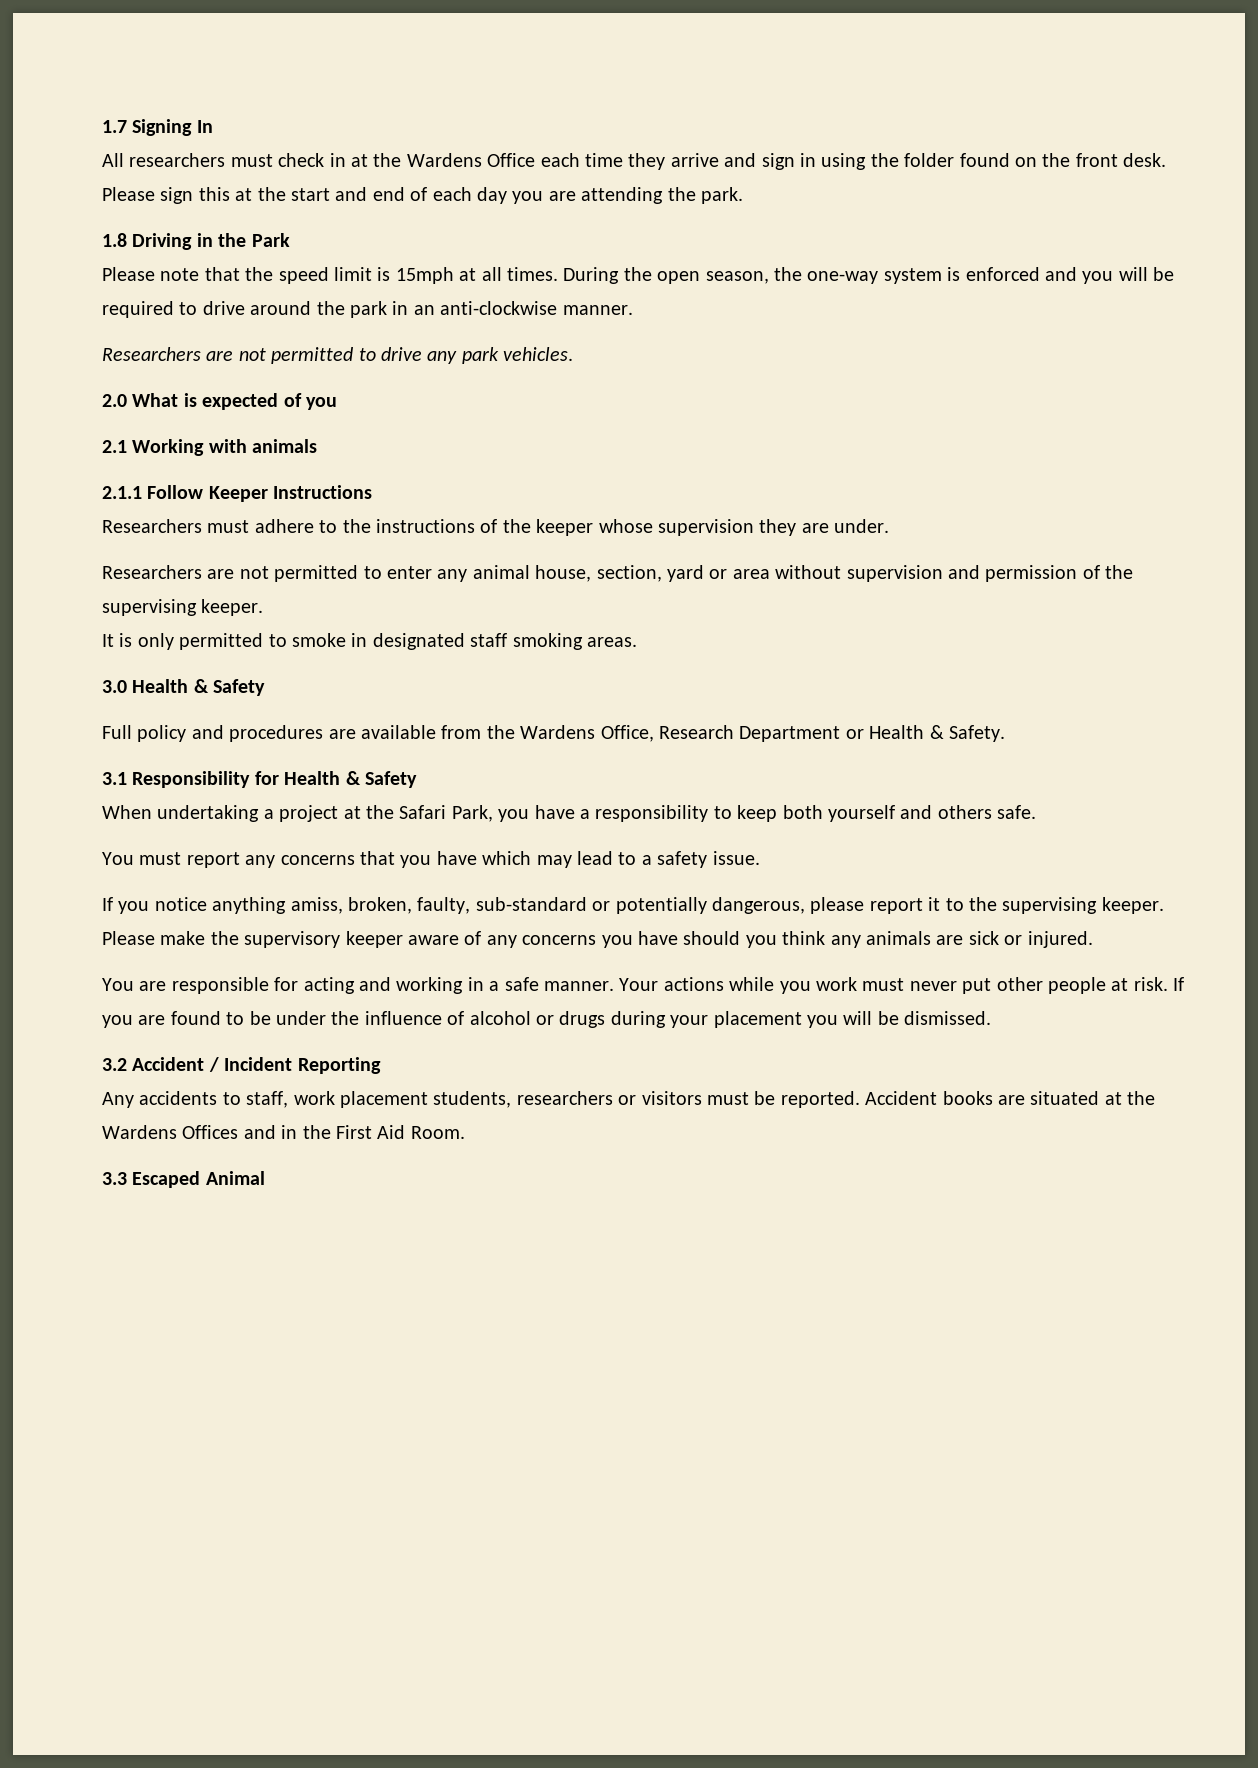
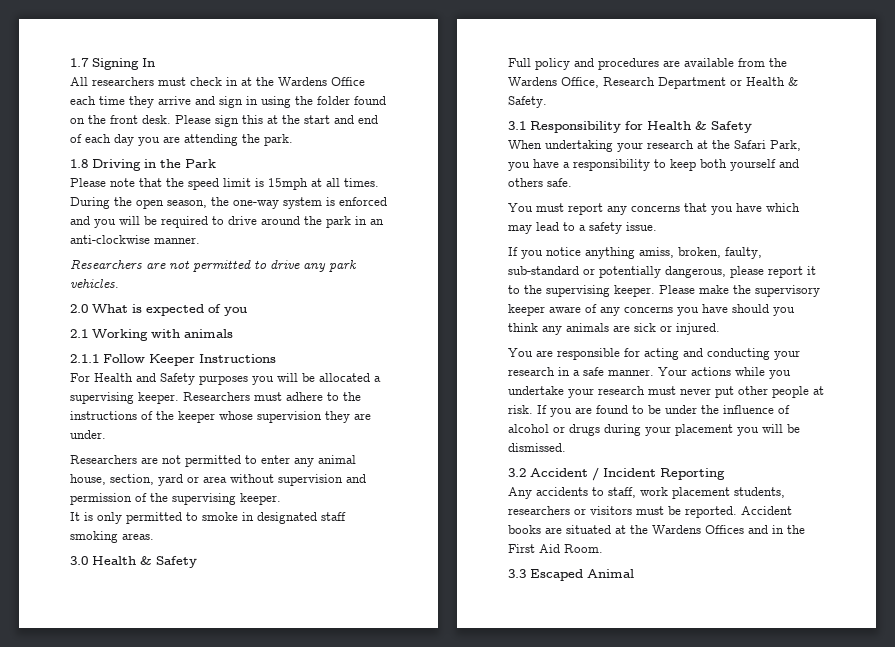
(373, 492) none -> [70,373,381,385] [70,392,179,404] For Health and Safety purposes you will be allocated a supervising keeper.
[263,805,339,822] a project -> [617,140,694,152] your research
[396,977,464,994] working -> [707,348,800,360] [508,367,555,376] conducting your research
[815,977,857,991] work -> [508,386,645,398] undertake your research

